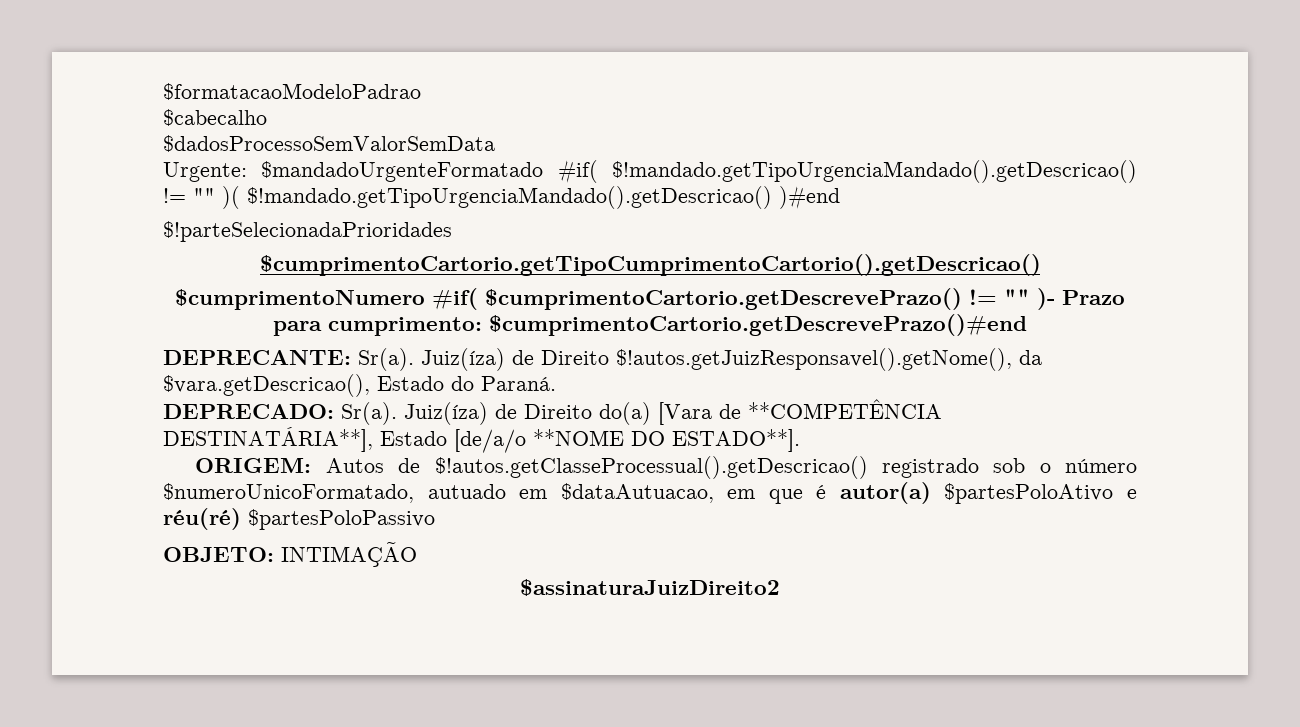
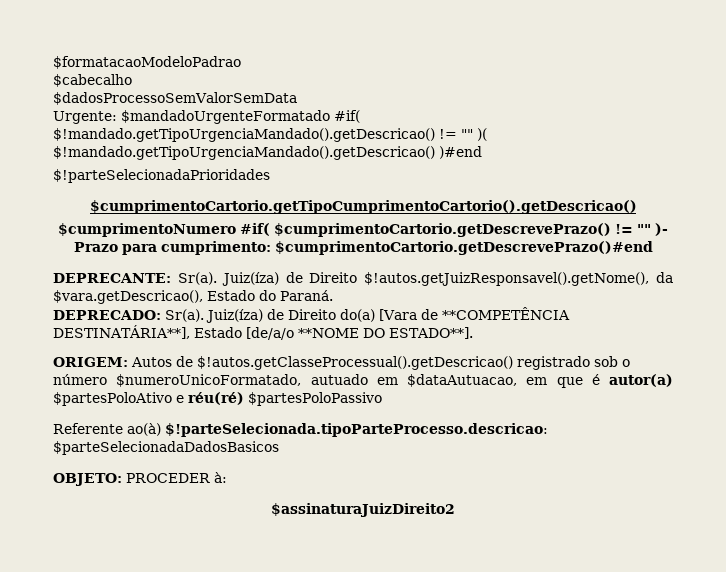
(435, 519) none -> [53,423,548,437] [53,441,279,455] // Referente ao(à) $!parteSelecionada.tipoParteProcesso.descricao: $parteSelecionadaDadosBasicos
[281,541,417,567] INTIMAÇÃO -> [126,472,227,483] PROCEDER à:

